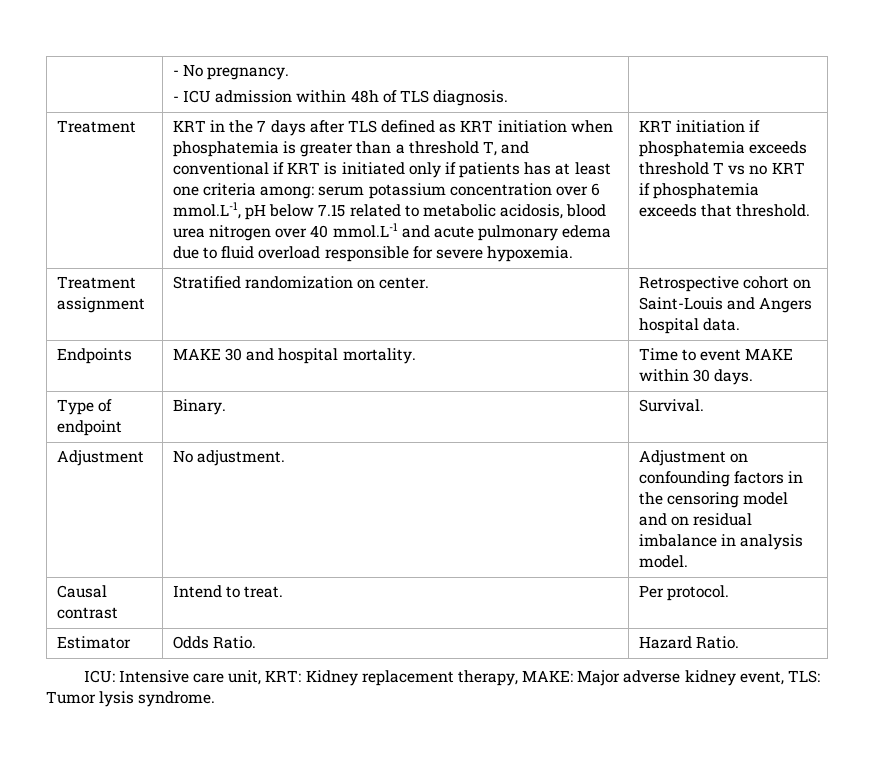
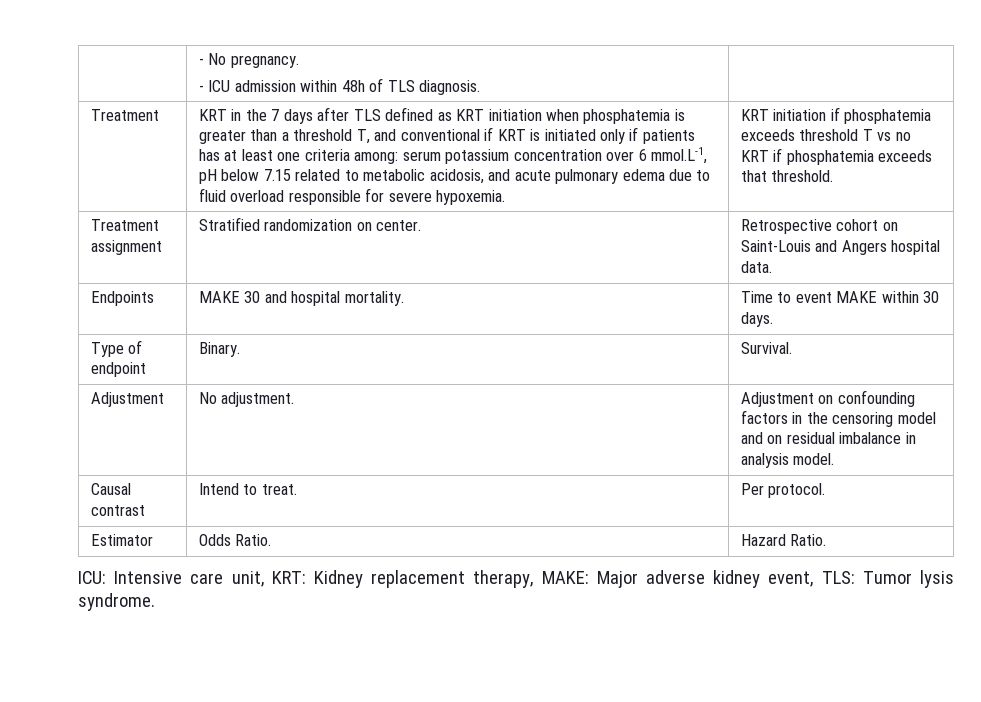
[566,204,607,217] [172,223,398,241] blood urea nitrogen over 40 mmol.L-1 -> (484, 176) none

